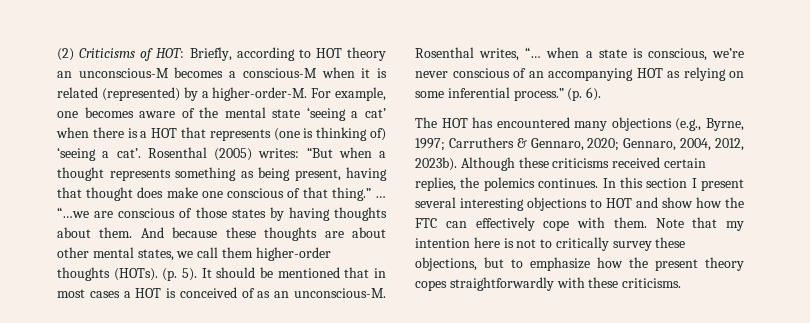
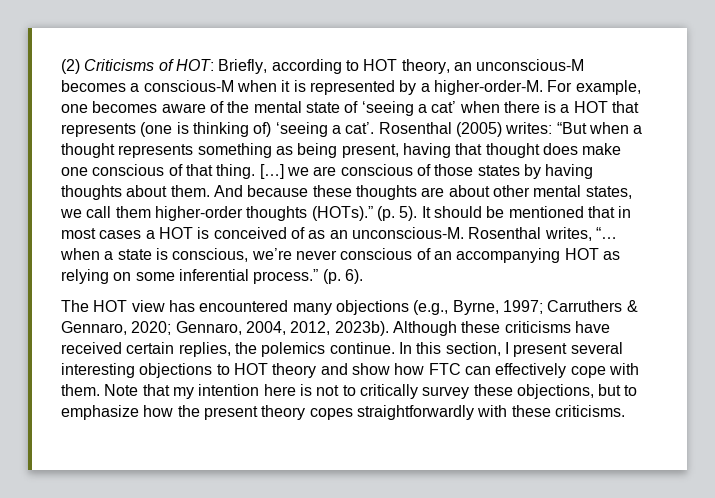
[347,47,386,61] theory -> [401,59,450,74] theory,
[57,87,180,101] related (represented) -> [309,80,395,95] represented
(301, 113) none -> [344,101,359,113] of
[331,187,387,201] [57,207,89,218] thing.” … “…we -> [216,164,309,179] thing. […] we
[113,268,158,281] (HOTs). -> [311,206,373,221] (HOTs).”
(468, 123) none -> [131,300,165,312] view
(610, 163) none -> [574,321,610,333] have
[538,178,599,188] continues. -> [329,342,395,354] continue.
[646,178,688,188] section -> [445,342,501,356] section,
(632, 203) none -> [272,363,317,378] theory
[725,197,744,208] the -> (425, 369) none

